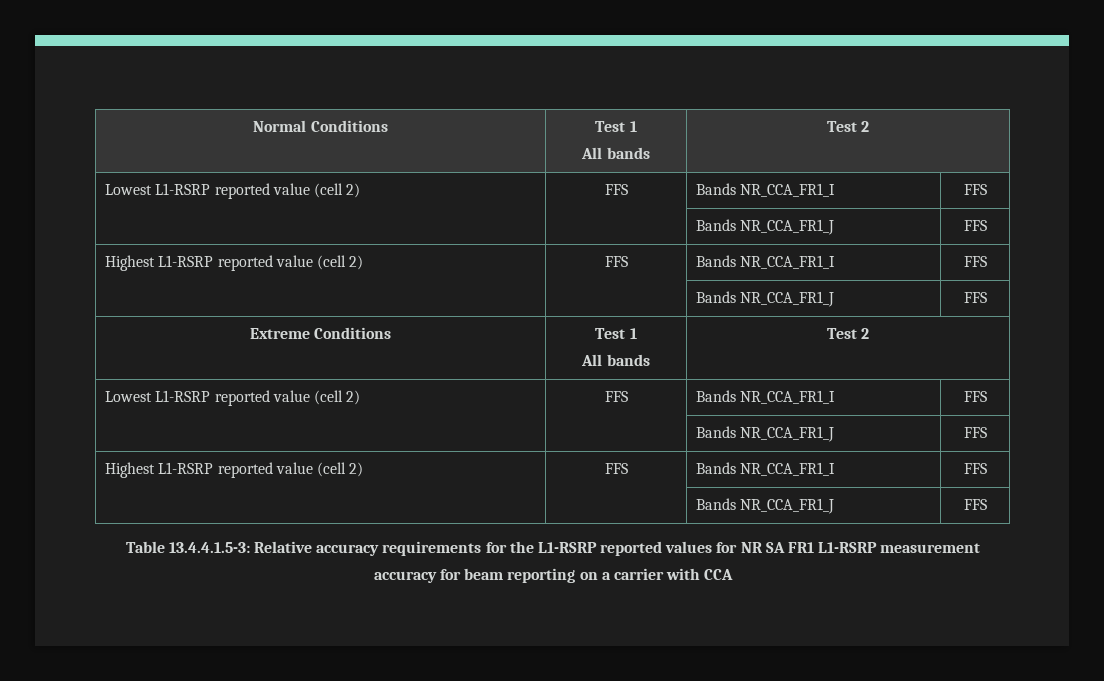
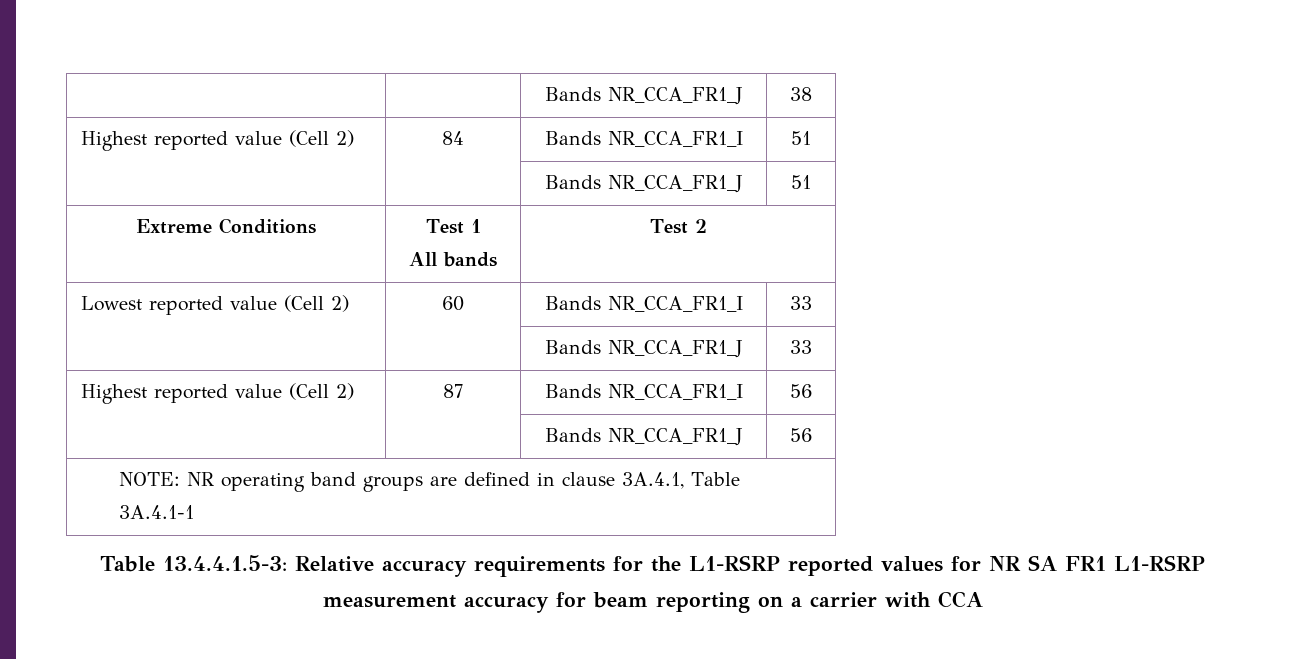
[253,120,388,132] [595,121,637,132] [581,147,650,159] [826,121,870,132] [105,183,361,199] [604,184,628,195] [696,183,836,197] [963,184,987,195] [696,219,835,235] [963,220,987,231] [105,255,364,271] [604,256,628,267] [696,255,836,269] [963,256,987,267] [696,291,835,307] [963,292,987,303] Normal Conditions | Test 1 // All bands | Test 2 // Lowest L1-RSRP reported value (cell 2) | FFS | Bands NR_CCA_FR1_I | FFS // | | Bands NR_CCA_FR1_J | FFS // Highest L1-RSRP reported value (cell 2) | FFS | Bands NR_CCA_FR1_I | FFS // | | Bands NR_CCA_FR1_J | FFS -> [545,87,743,105] [790,87,812,101] [80,130,354,151] [442,131,464,145] [544,131,743,147] [791,131,811,145] [545,175,743,193] [791,175,811,189] | | Bands NR_CCA_FR1_J | 38 // Highest reported value (Cell 2) | 84 | Bands NR_CCA_FR1_I | 51 // | | Bands NR_CCA_FR1_J | 51
[155,390,361,406] [604,391,628,402] [696,390,836,404] [963,391,987,402] [696,426,835,442] [963,427,987,438] [105,462,364,478] [604,463,628,474] [696,462,836,476] [963,463,987,474] [696,498,835,514] [963,499,987,510] L1-RSRP reported value (cell 2) | FFS | Bands NR_CCA_FR1_I | FFS // | | Bands NR_CCA_FR1_J | FFS // Highest L1-RSRP reported value (cell 2) | FFS | Bands NR_CCA_FR1_I | FFS // | | Bands NR_CCA_FR1_J | FFS -> [148,295,349,315] [442,296,464,311] [544,296,743,312] [790,296,812,310] [545,340,743,358] [790,340,812,354] [80,383,354,404] [443,384,463,398] [544,384,743,400] [790,384,812,398] [545,428,743,446] [790,428,812,442] [118,472,740,492] [118,505,194,519] reported value (Cell 2) | 60 | Bands NR_CCA_FR1_I | 33 // | | Bands NR_CCA_FR1_J | 33 // Highest reported value (Cell 2) | 87 | Bands NR_CCA_FR1_I | 56 // | | Bands NR_CCA_FR1_J | 56 // NOTE: NR operating band groups are defined in clause 3A.4.1, Table 3A.4.1-1

